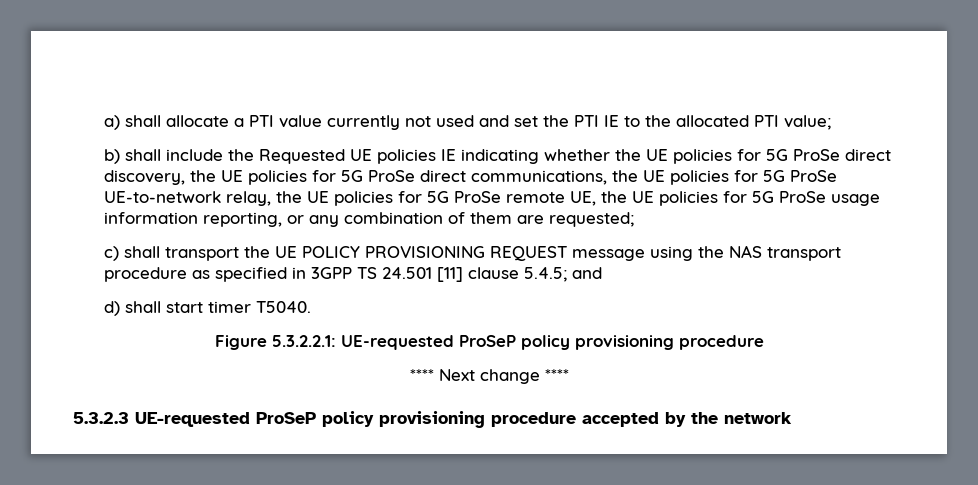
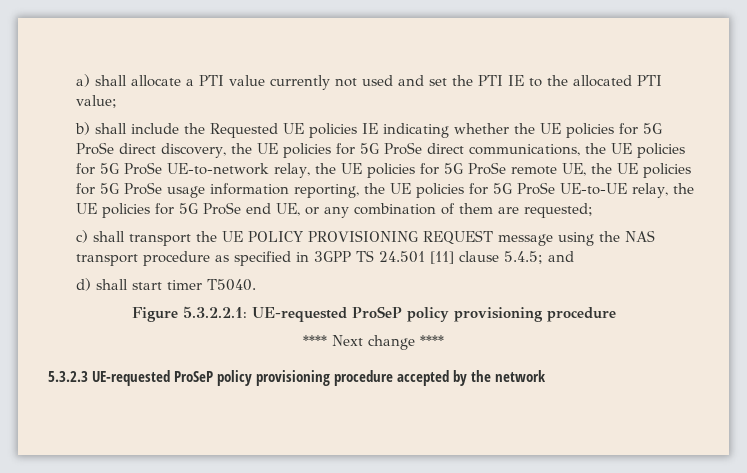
(282, 219) none -> [363,182,694,198] [75,202,300,218] the UE policies for 5G ProSe UE-to-UE relay, the UE policies for 5G ProSe end UE,

